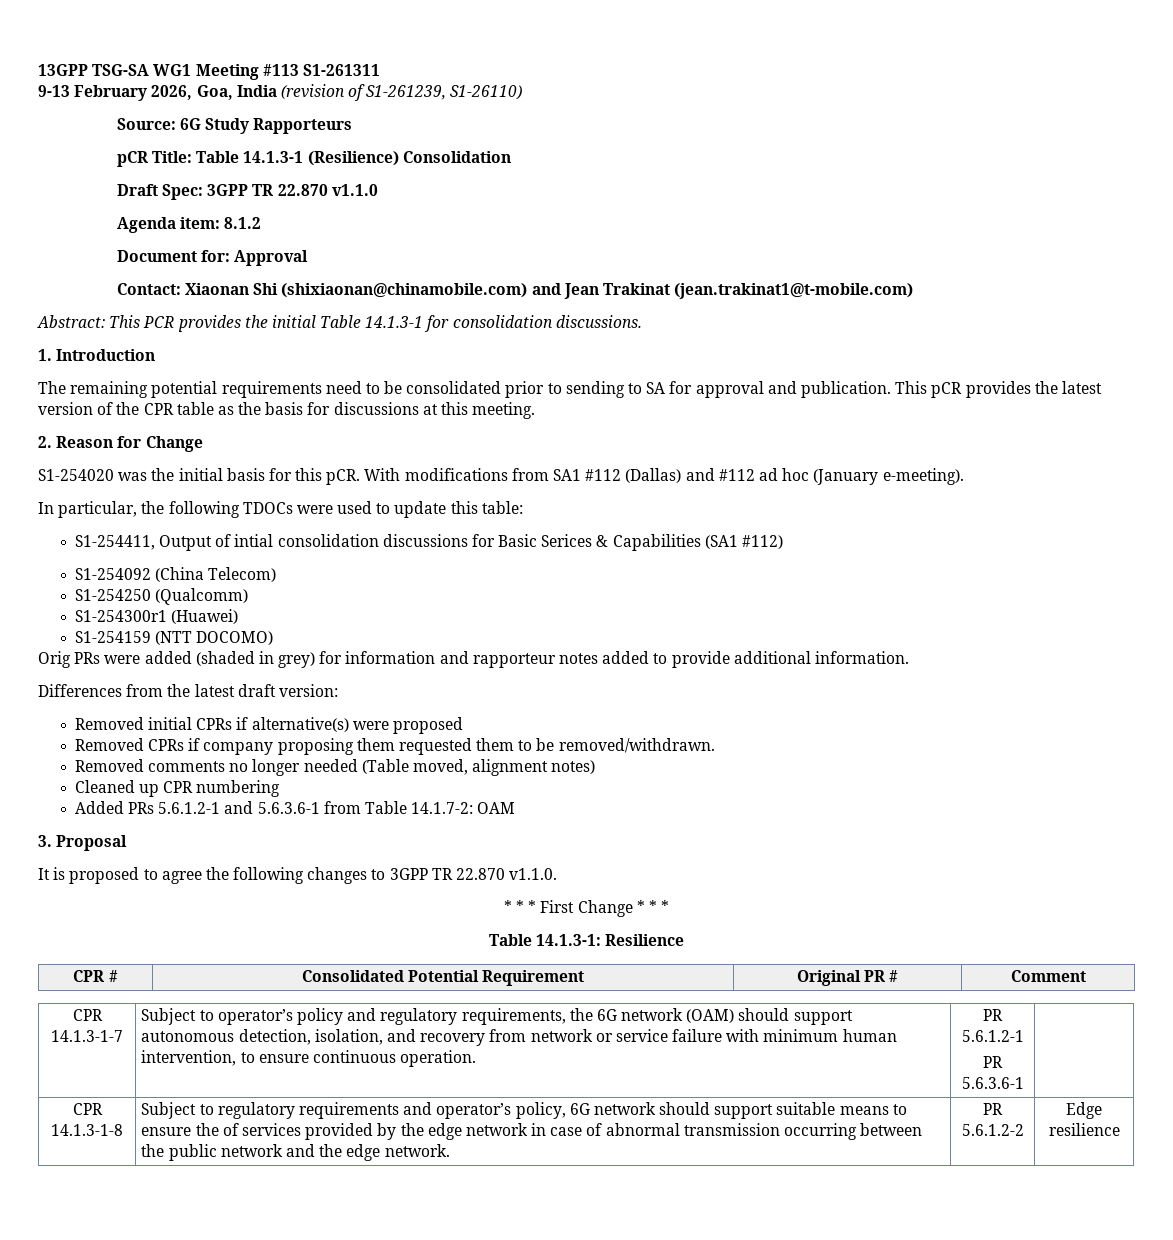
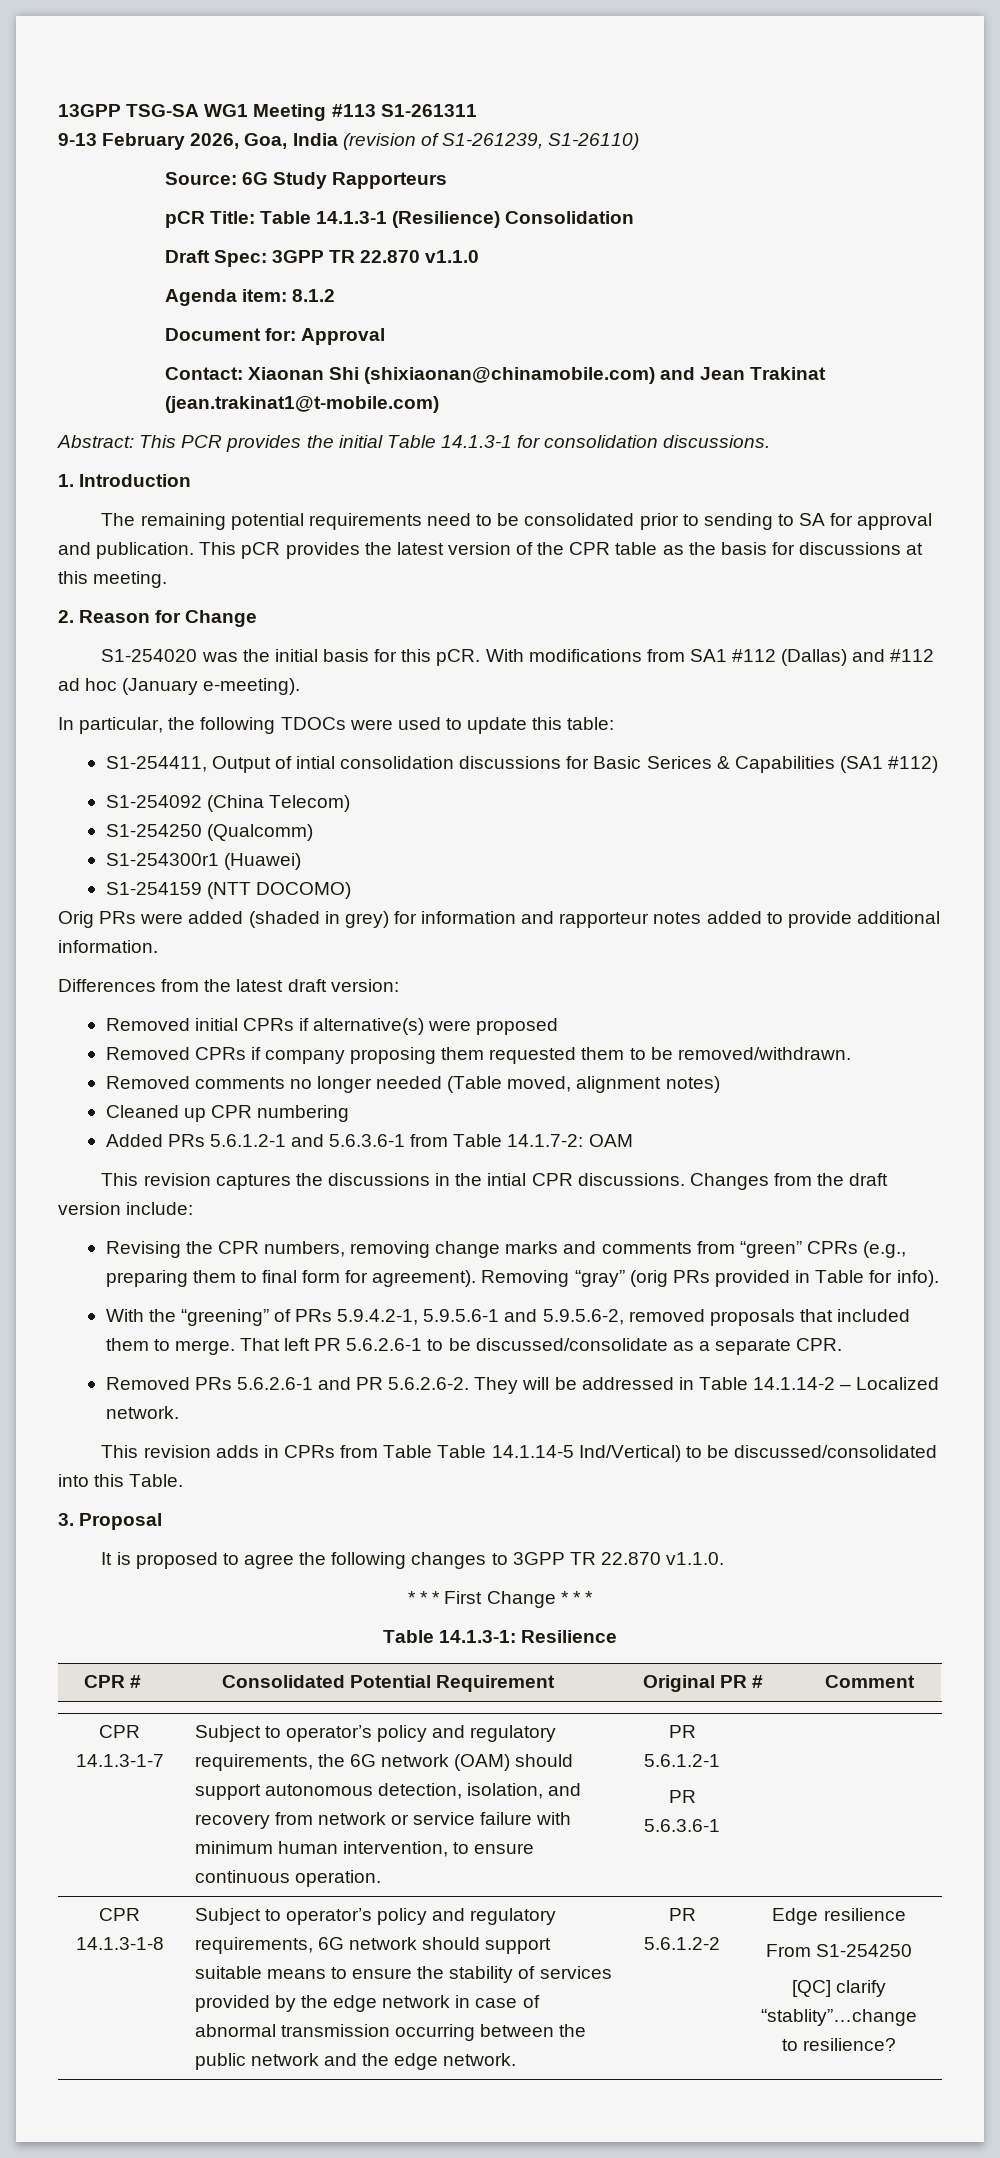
(516, 808) none -> [101,1173,889,1190] [58,1202,194,1215] [105,1241,907,1258] [105,1270,939,1287] [105,1309,911,1326] [105,1338,843,1355] [105,1377,940,1394] [105,1406,179,1419] [101,1445,938,1462] [58,1474,184,1487] // This revision captures the discussions in the intial CPR discussions. Changes from the draft version include: // Revising the CPR numbers, removing change marks and comments from “green” CPRs (e.g., preparing them to final form for agreement). Removing “gray” (orig PRs provided in Table for info). // With the “greening” of PRs 5.9.4.2-1, 5.9.5.6-1 and 5.9.5.6-2, removed proposals that included them to merge. That left PR 5.6.2.6-1 to be discussed/consolidate as a separate CPR. // Removed PRs 5.6.2.6-1 and PR 5.6.2.6-2. They will be addressed in Table 14.1.14-2 – Localized network. // This revision adds in CPRs from Table Table 14.1.14-5 Ind/Vertical) to be discussed/consolidated into this Table.
[217,1102,566,1119] regulatory requirements and operator’s policy, -> [285,1908,557,1925] [194,1937,313,1954] operator’s policy and regulatory requirements,
(219, 1129) none -> [449,1966,514,1983] stability
(1120, 1129) none -> [765,1944,913,1957] [791,1980,887,1997] [761,2009,917,2026] [781,2038,897,2051] // From S1-254250 // [QC] clarify “stablity”…change to resilience?

